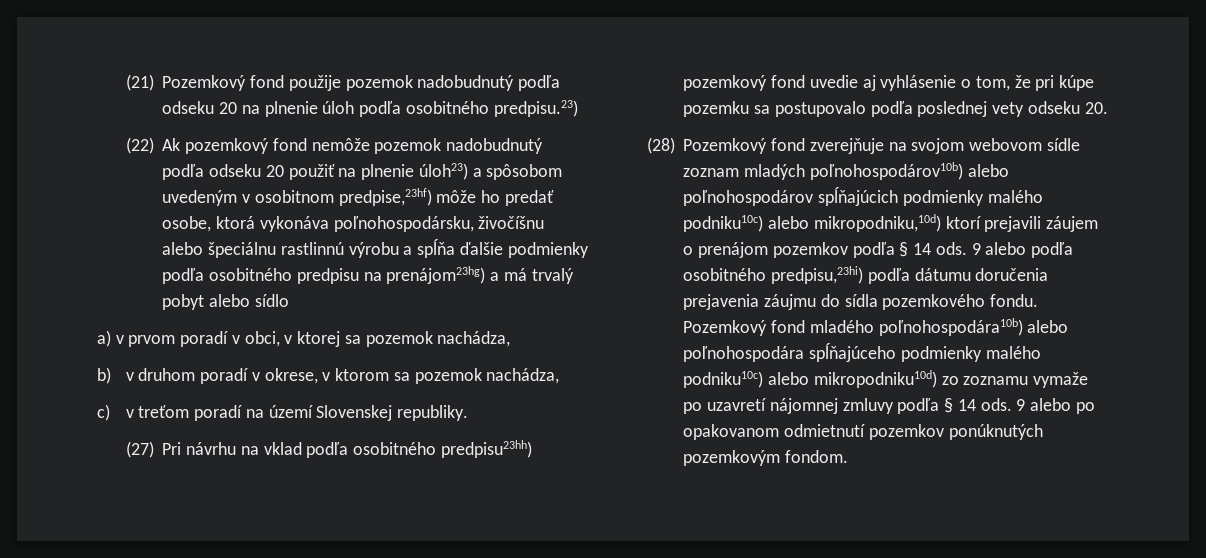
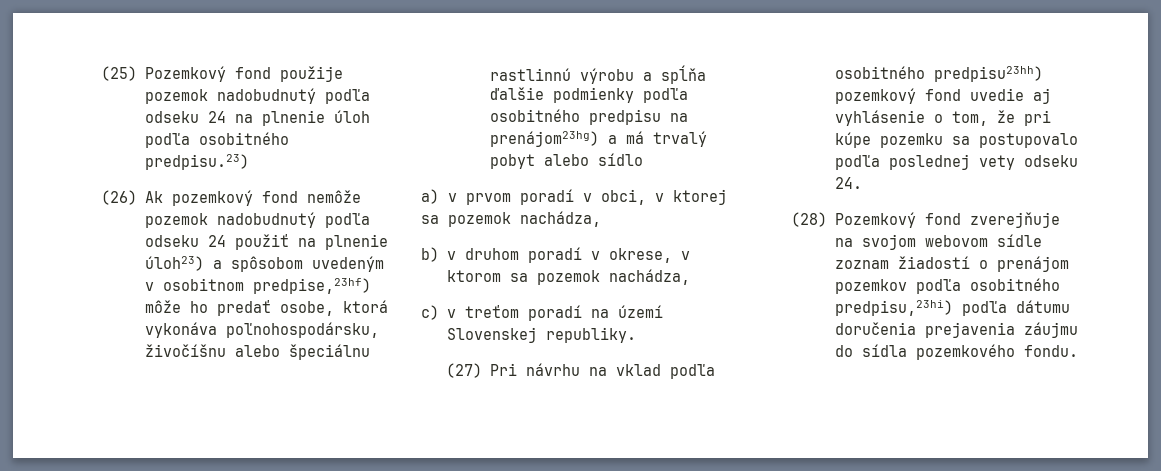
[125,74,154,91] (21) -> [101,66,138,81] (25)
[219,102,238,114] 20 -> [207,111,226,123] 24
[125,137,154,154] (22) -> [101,190,138,205] (26)
[265,165,284,177] 20 -> [207,235,226,247] 24
[1084,102,1108,114] 20. -> [834,177,862,189] 24.
[744,162,1009,180] [683,187,1043,206] [683,214,1099,232] [683,242,1027,258] mladých poľnohospodárov10b) alebo poľnohospodárov spĺňajúcich podmienky malého podniku10c) alebo mikropodniku,10d) ktorí prejavili záujem o prenájom pozemkov podľa § 14 ods. 9 alebo -> [897,256,1069,272] [834,279,907,294] žiadostí o prenájom pozemkov
[683,318,1069,336] [683,343,1041,362] [683,370,1089,388] [683,398,1095,414] [683,424,1043,440] [683,450,849,466] Pozemkový fond mladého poľnohospodára10b) alebo poľnohospodára spĺňajúceho podmienky malého podniku10c) alebo mikropodniku10d) zo zoznamu vymaže po uzavretí nájomnej zmluvy podľa § 14 ods. 9 alebo po opakovanom odmietnutí pozemkov ponúknutých pozemkovým fondom. -> (1078, 351) none

